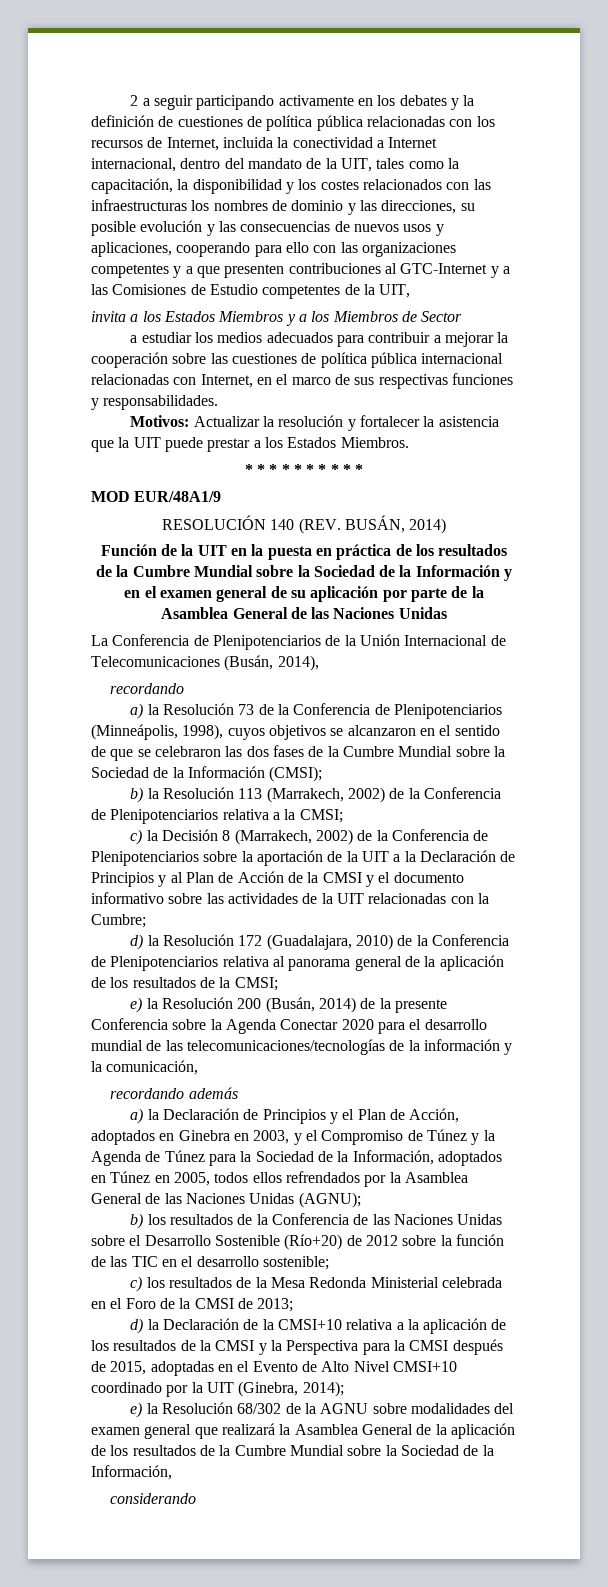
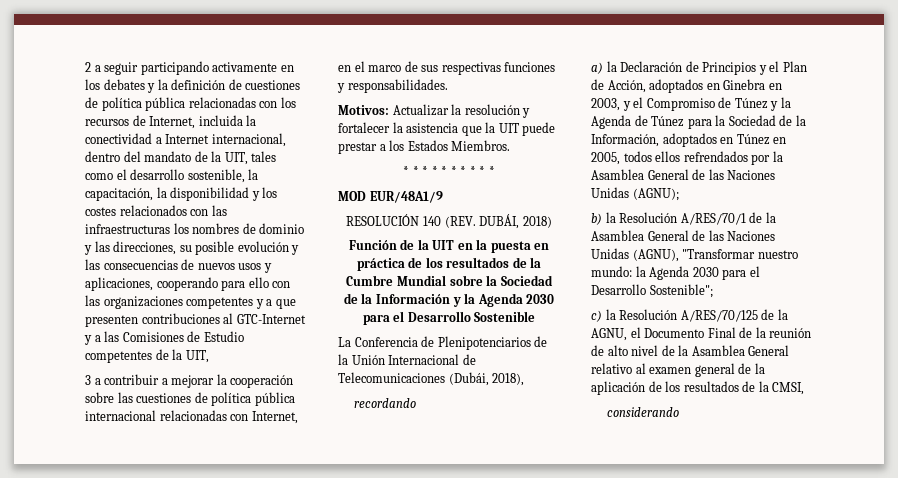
(444, 165) none -> [116,169,245,183] el desarrollo sostenible,
[91,311,463,326] [130,332,364,347] invita a los Estados Miembros y a los Miembros de Sector // a estudiar los medios adecuados para -> [85,375,101,385] 3 a
[344,515,447,534] BUSÁN, 2014) -> [479,214,552,229] DUBÁI, 2018)
[124,586,484,602] [161,607,447,619] en el examen general de su aplicación por parte de la Asamblea General de las Naciones Unidas -> [464,293,555,307] [362,311,536,325] la Agenda 2030 para el Desarrollo Sostenible
[224,655,319,671] [110,683,185,694] [130,703,502,719] [91,724,500,740] [91,745,505,761] [91,766,323,782] [130,787,501,803] [91,809,343,824] [130,829,489,845] [91,850,516,866] [91,871,464,887] [91,892,489,904] [91,914,146,928] [130,934,509,950] [91,955,504,971] [91,977,278,991] [130,997,447,1013] [91,1018,487,1034] [91,1039,513,1055] [91,1060,199,1075] [110,1087,238,1099] (Busán, 2014), // recordando // a) la Resolución 73 de la Conferencia de Plenipotenciarios (Minneápolis, 1998), cuyos objetivos se alcanzaron en el sentido de que se celebraron las dos fases de la Cumbre Mundial sobre la Sociedad de la Información (CMSI); // b) la Resolución 113 (Marrakech, 2002) de la Conferencia de Plenipotenciarios relativa a la CMSI; // c) la Decisión 8 (Marrakech, 2002) de la Conferencia de Plenipotenciarios sobre la aportación de la UIT a la Declaración de Principios y al Plan de Acción de la CMSI y el documento informativo sobre las actividades de la UIT relacionadas con la Cumbre; // d) la Resolución 172 (Guadalajara, 2010) de la Conferencia de Plenipotenciarios relativa al panorama general de la aplicación de los resultados de la CMSI; // e) la Resolución 200 (Busán, 2014) de la presente Conferencia sobre la Agenda Conectar 2020 para el desarrollo mundial de las telecomunicaciones/tecnologías de la información y la comunicación, // recordando además -> [448,372,525,386] [354,398,417,408] (Dubái, 2018), // recordando
[147,1213,503,1225] [91,1234,504,1250] [91,1256,329,1270] [130,1276,502,1292] [91,1298,294,1312] [130,1318,507,1334] [91,1339,503,1355] [91,1361,457,1376] [91,1381,344,1397] [130,1402,515,1418] [91,1423,515,1439] [91,1445,494,1456] [91,1465,172,1480] los resultados de la Conferencia de las Naciones Unidas sobre el Desarrollo Sostenible (Río+20) de 2012 sobre la función de las TIC en el desarrollo sostenible; // c) los resultados de la Mesa Redonda Ministerial celebrada en el Foro de la CMSI de 2013; // d) la Declaración de la CMSI+10 relativa a la aplicación de los resultados de la CMSI y la Perspectiva para la CMSI después de 2015, adoptadas en el Evento de Alto Nivel CMSI+10 coordinado por la UIT (Ginebra, 2014); // e) la Resolución 68/302 de la AGNU sobre modalidades del examen general que realizará la Asamblea General de la aplicación de los resultados de la Cumbre Mundial sobre la Sociedad de la Información, -> [605,212,776,225] [591,230,776,241] [591,248,798,262] [591,266,760,280] [591,284,713,298] [591,309,788,322] [591,327,812,341] [591,345,790,356] [591,363,765,377] [591,381,805,395] la Resolución A/RES/70/1 de la Asamblea General de las Naciones Unidas (AGNU), "Transformar nuestro mundo: la Agenda 2030 para el Desarrollo Sostenible"; // c) la Resolución A/RES/70/125 de la AGNU, el Documento Final de la reunión de alto nivel de la Asamblea General relativo al examen general de la aplicación de los resultados de la CMSI,

